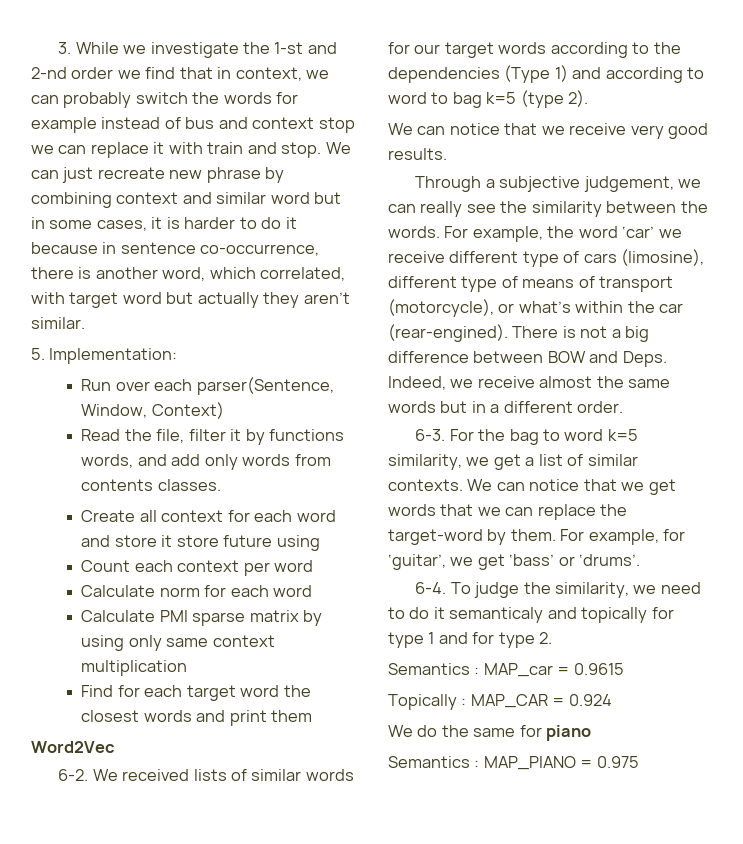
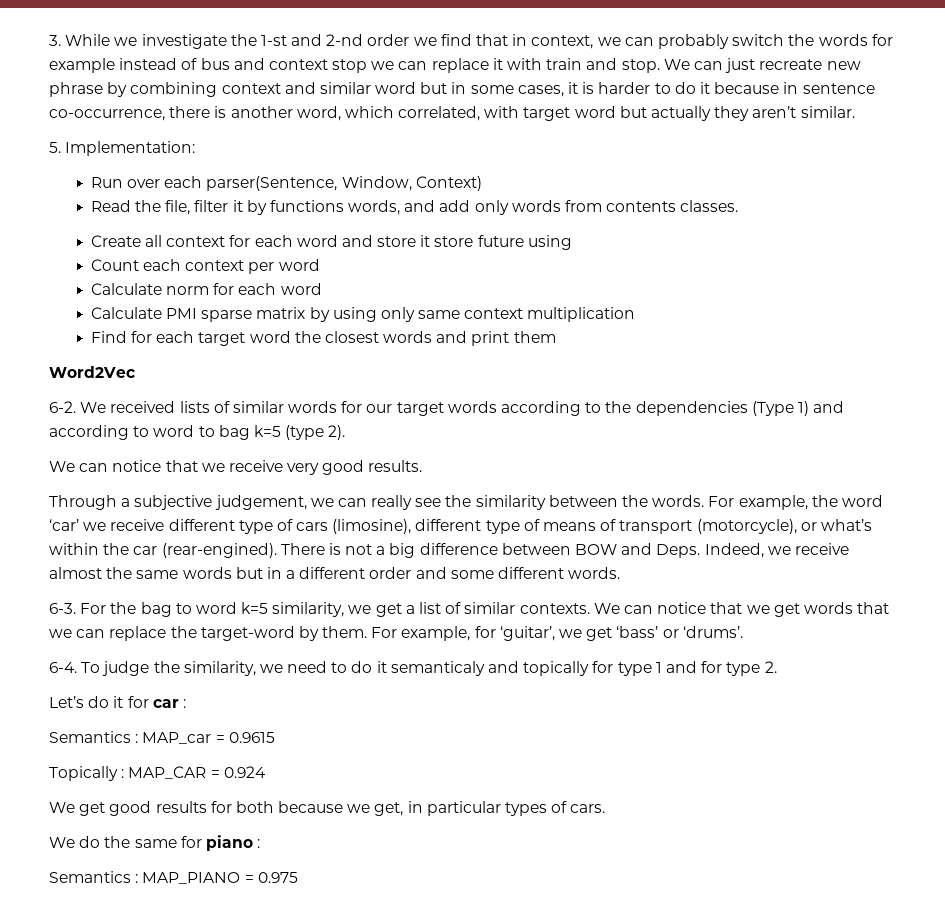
[577,401,624,413] order. -> [369,567,621,579] order and some different words.
(553, 638) none -> [49,696,186,708] // Let’s do it for car :
(612, 700) none -> [49,801,606,816] // We get good results for both because we get, in particular types of cars.
(592, 733) none -> [257,839,261,848] :

